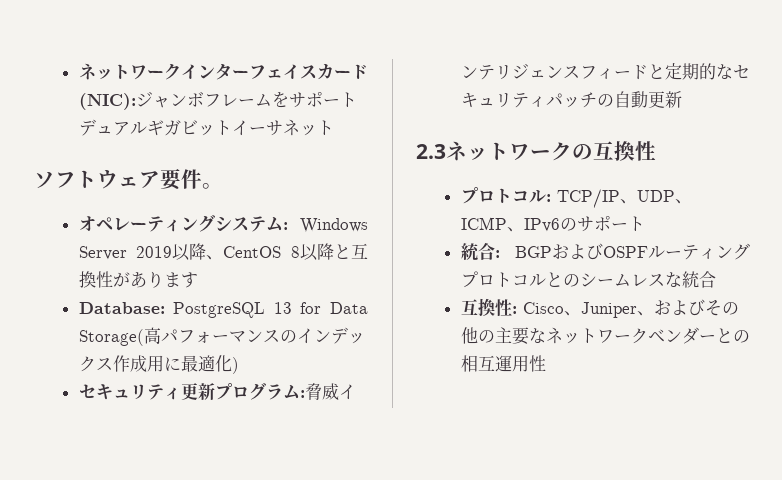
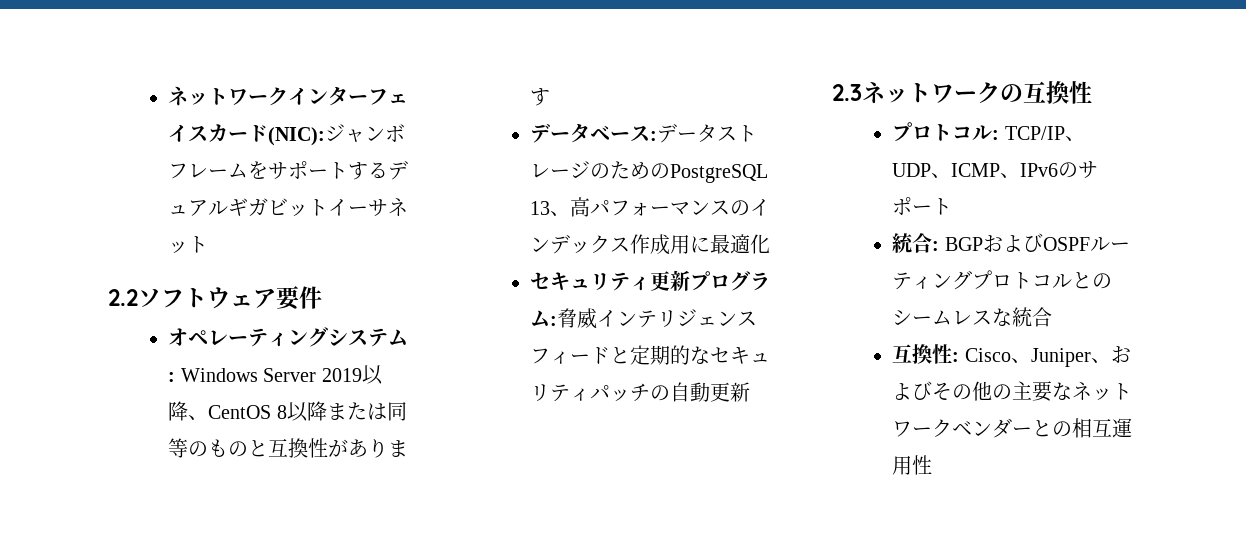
(357, 100) none -> [348,162,389,180] する
(334, 128) none -> [108,289,138,306] 2.2
[202,183,223,189] 。 -> (322, 297) none
(334, 251) none -> [326,402,407,421] [168,438,249,458] または同等のもの
[78,302,368,318] [78,329,144,346] Database: PostgreSQL 13 for Data Storage( -> [530,123,758,143] [530,161,769,183] [530,201,571,216] データベース:データストレージのためのPostgreSQL 13、
[231,357,239,374] ) -> (771, 244) none

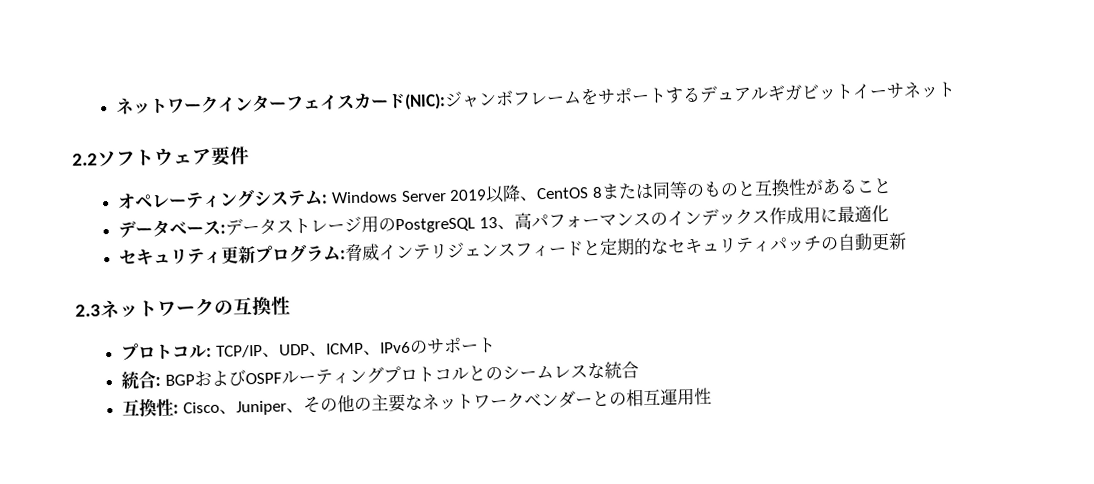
[286,401,327,422] 以降 -> (603, 192) none
[368,439,409,458] [530,88,551,106] ります -> [838,177,892,194] ること
[590,161,651,179] のため -> [361,215,380,233] 用
[1110,346,1131,363] [892,381,933,400] および -> (305, 411) none

